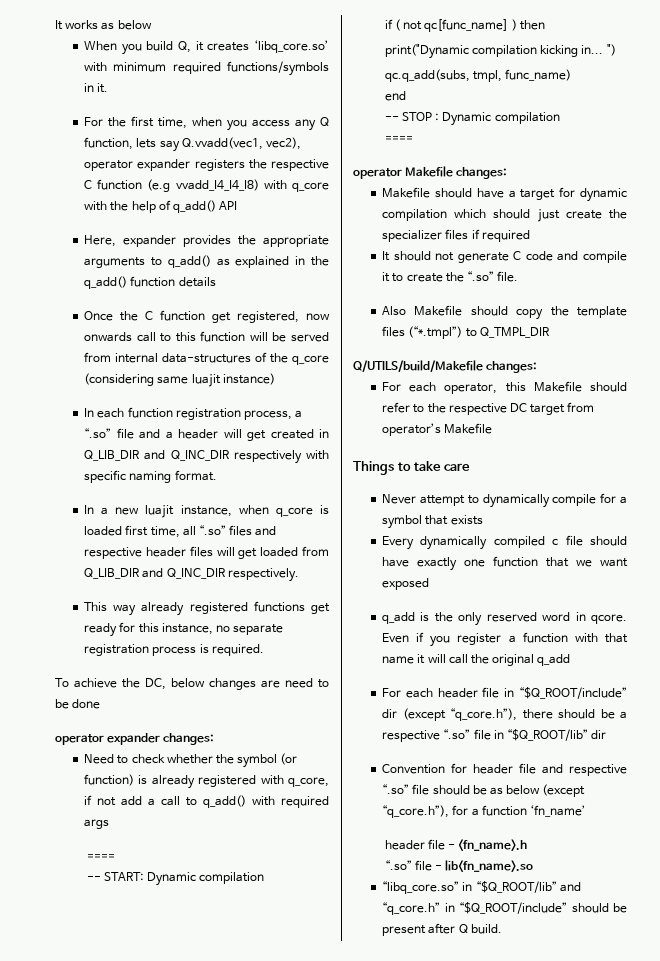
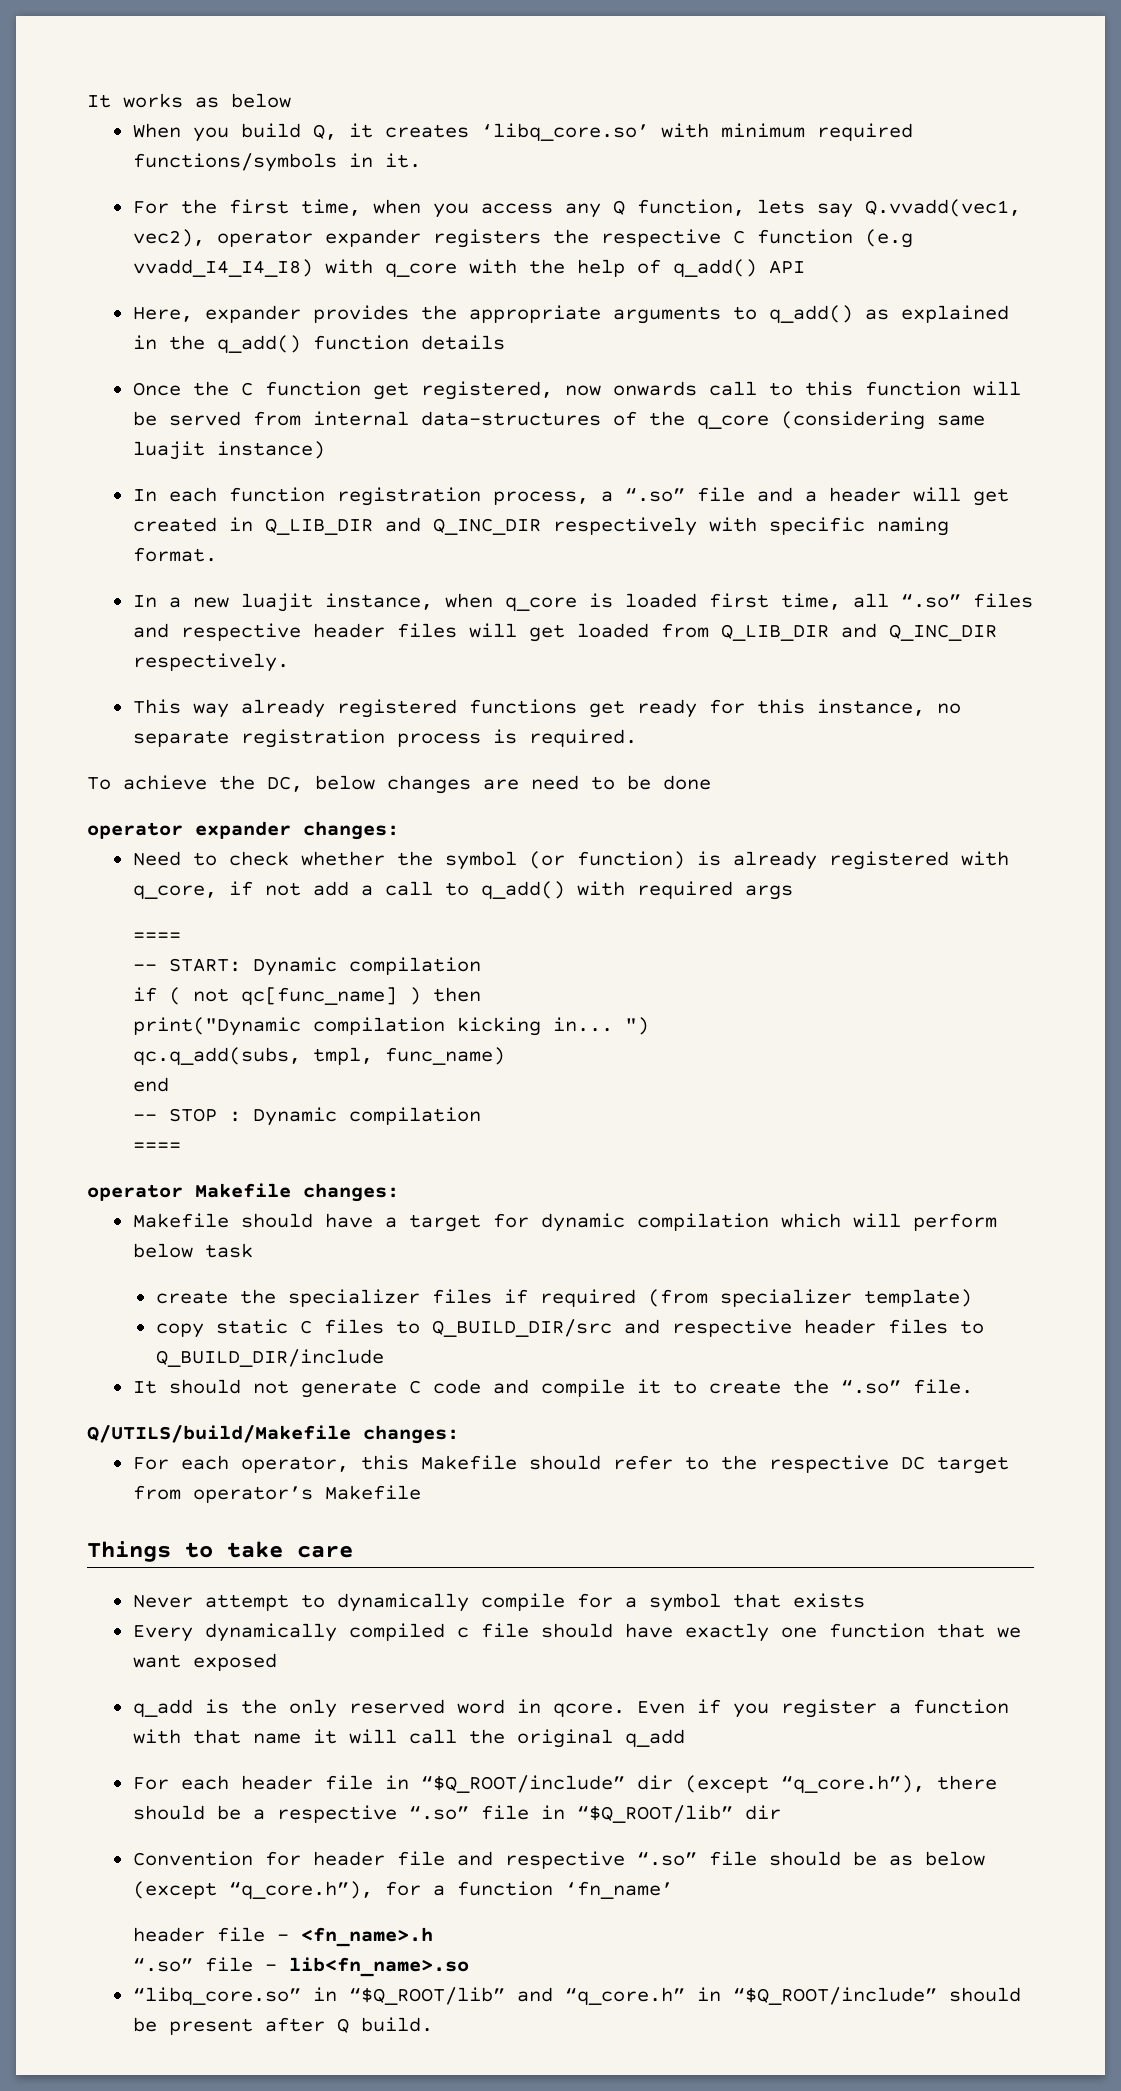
[493,209,560,222] should just -> [852,1213,997,1231] [132,1243,253,1258] will perform below task //
(530, 236) none -> [647,1289,972,1307] [155,1319,984,1338] [155,1349,384,1367] (from specializer template) // copy static C files to Q_BUILD_DIR/src and respective header files to Q_BUILD_DIR/include
[382,305,627,320] [382,326,550,339] // Also Makefile should copy the template files (“*.tmpl”) to Q_TMPL_DIR -> (973, 1386) none

